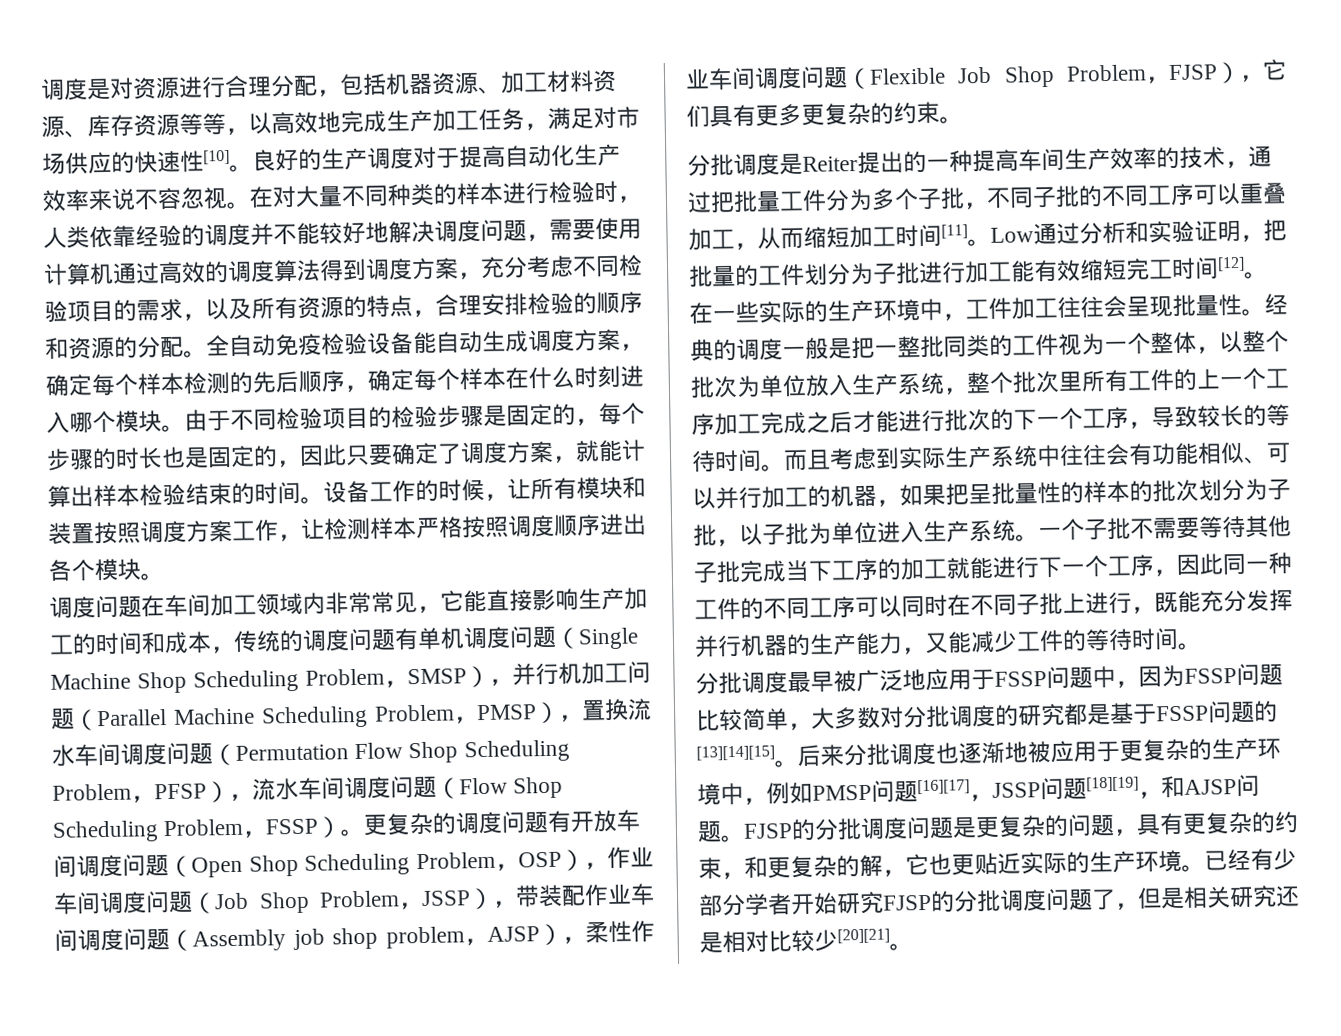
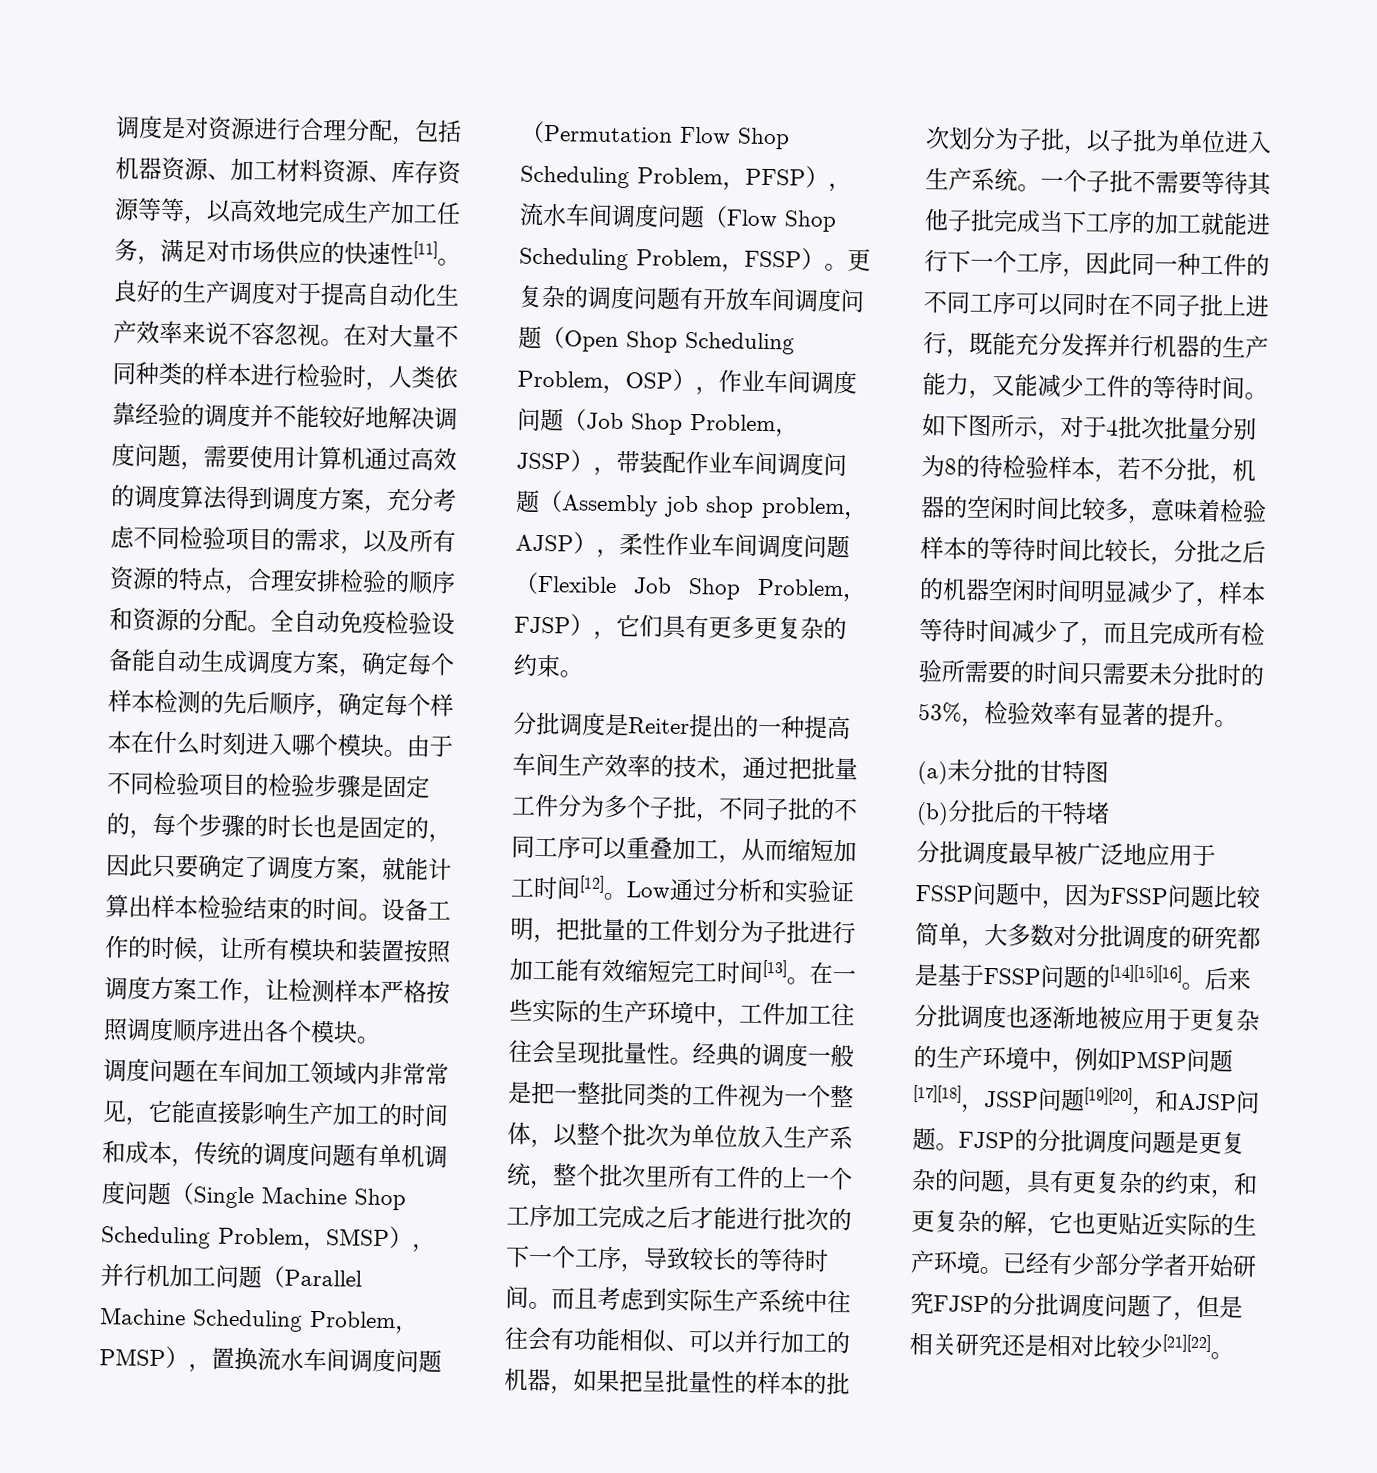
[203,149,230,165] [10] -> [413,241,438,259] [11]
[941,224,968,239] [11] -> [579,875,605,893] [12]
[1217,256,1245,272] [12] -> [762,960,788,978] [13]
(1202, 646) none -> [922,413,1257,441] [921,454,1256,485] [920,495,1267,525] [920,536,1266,566] [919,577,1266,608] [919,618,1265,647] [918,659,1265,687] [918,700,1238,728] [917,758,1109,785] [916,799,1110,826] 如下图所示，对于4批次批量分别为8的待检验样本，若不分批，机器的空闲时间比较多，意味着检验样本的等待时间比较长，分批之后的机器空闲时间明显减少了，样本等待时间减少了，而且完成所有检验所需要的时间只需要未分批时的53%，检验效率有显著的提升。 // (a)未分批的甘特图 // (b)分批后的干特堵
[696,745,775,761] [13][14][15] -> [1109,964,1182,983] [14][15][16]
[917,779,970,795] [16][17] -> [913,1085,962,1103] [17][18]
[1086,776,1139,792] [18][19] -> [1084,1087,1133,1105] [19][20]
[837,928,890,944] [20][21] -> [1162,1334,1212,1353] [21][22]

